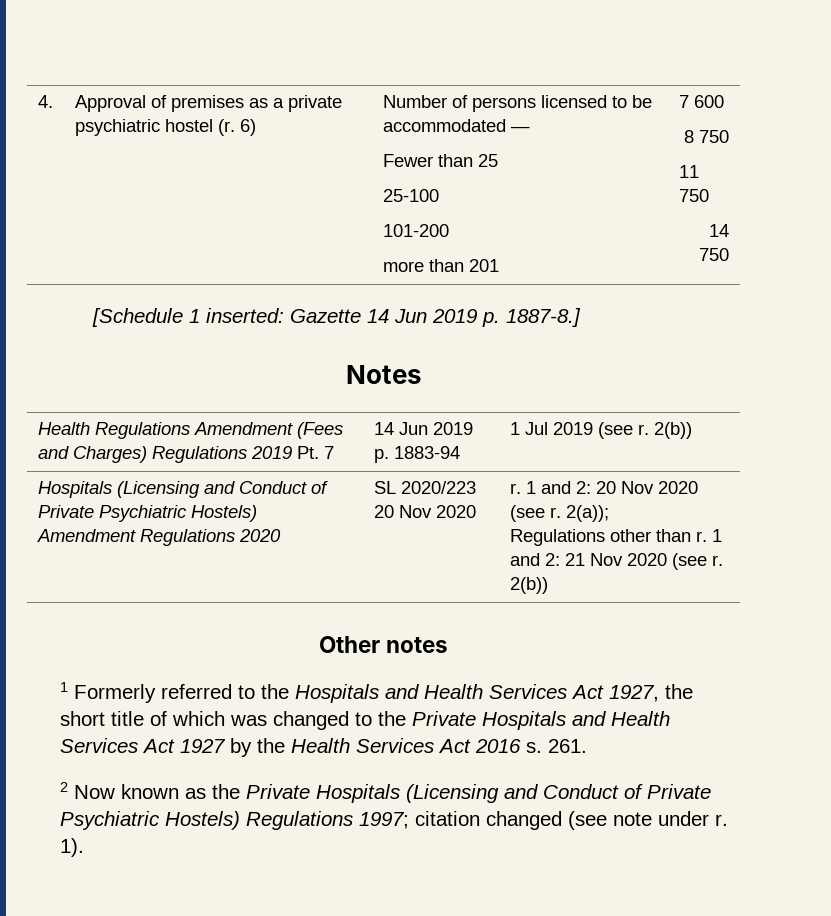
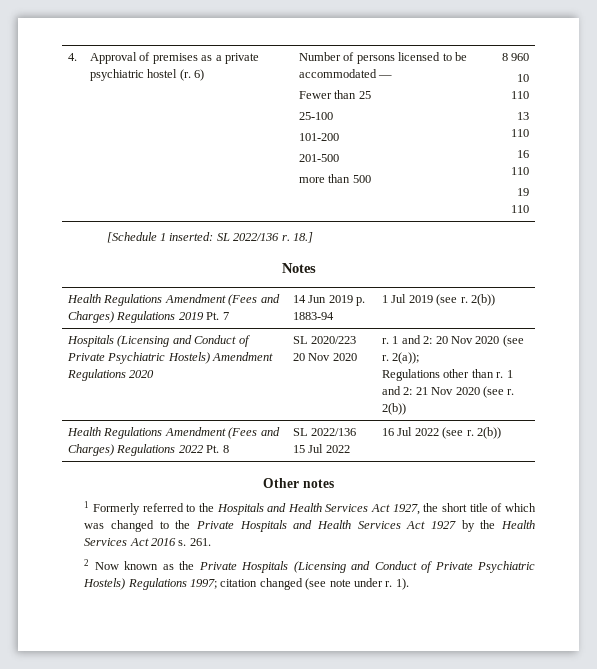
(449, 230) none -> [299,154,340,162] // 201-500
[468,259,499,272] [678,95,724,108] [684,130,730,143] [678,165,699,178] [678,189,709,202] [709,224,730,237] [699,248,730,261] [91,308,581,327] 201 | 7 600 // 8 750 // 11 750 // 14 750 // [Schedule 1 inserted: Gazette 14 Jun 2019 p. 1887-8.] -> [352,175,371,183] [501,53,529,61] [516,74,529,82] [510,91,529,99] [516,112,529,120] [510,129,529,137] [516,150,529,158] [510,167,529,175] [516,188,529,196] [510,205,529,213] [106,232,313,243] 500 | 8 960 // 10 110 // 13 110 // 16 110 // 19 110 // [Schedule 1 inserted: SL 2022/136 r. 18.]
(548, 585) none -> [67,427,280,439] [68,444,229,456] [293,428,357,436] [293,444,350,453] [382,427,501,439] // Health Regulations Amendment (Fees and Charges) Regulations 2022 Pt. 8 | SL 2022/136 15 Jul 2022 | 16 Jul 2022 (see r. 2(b))

